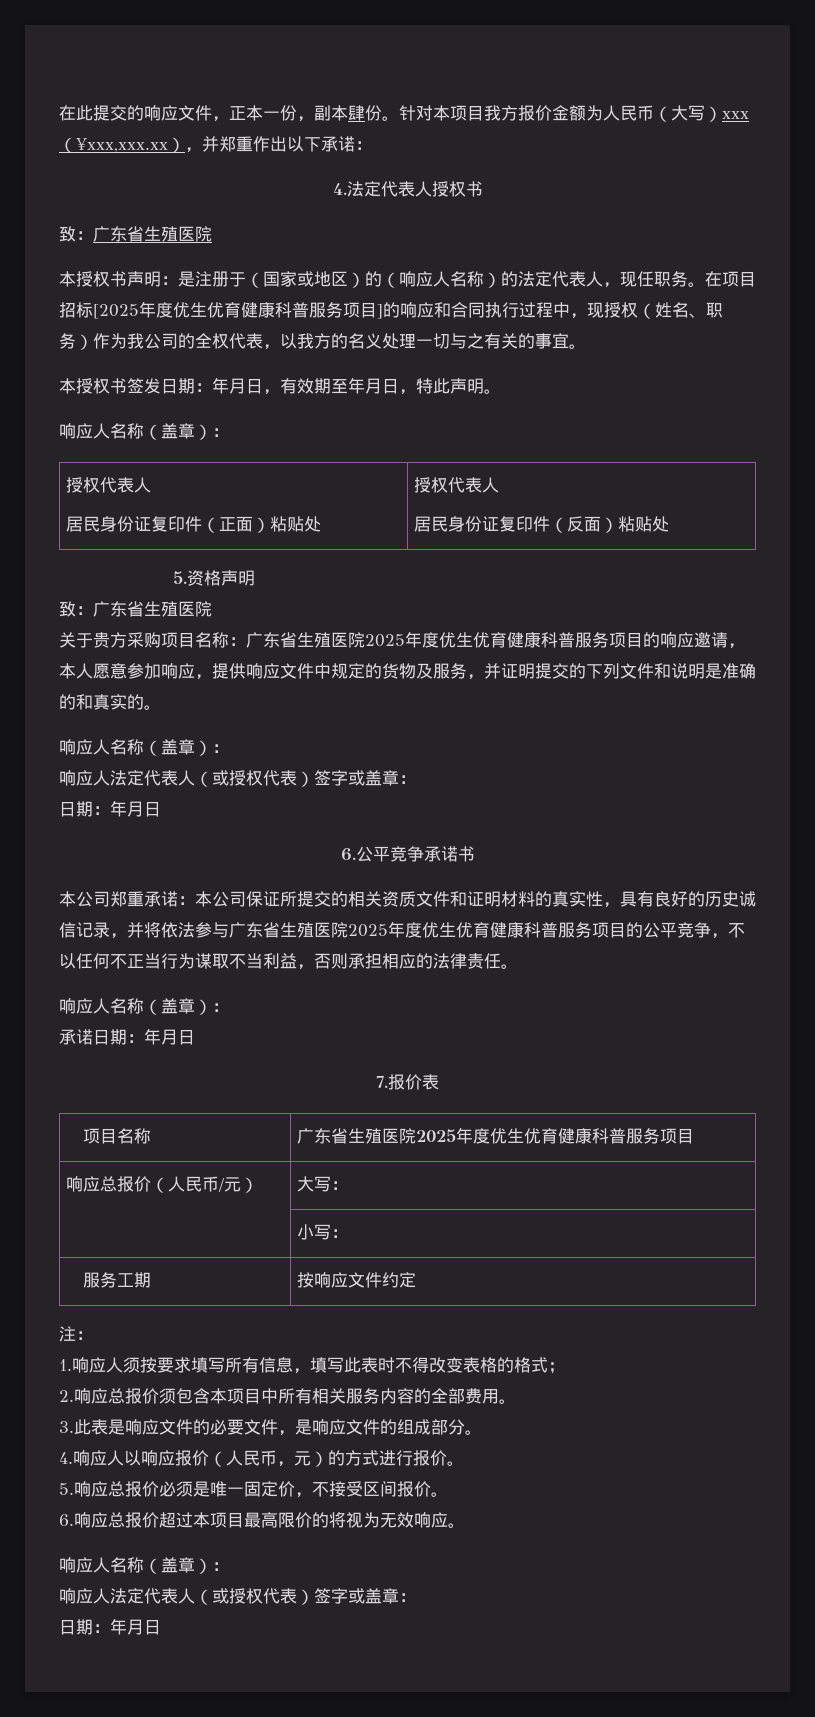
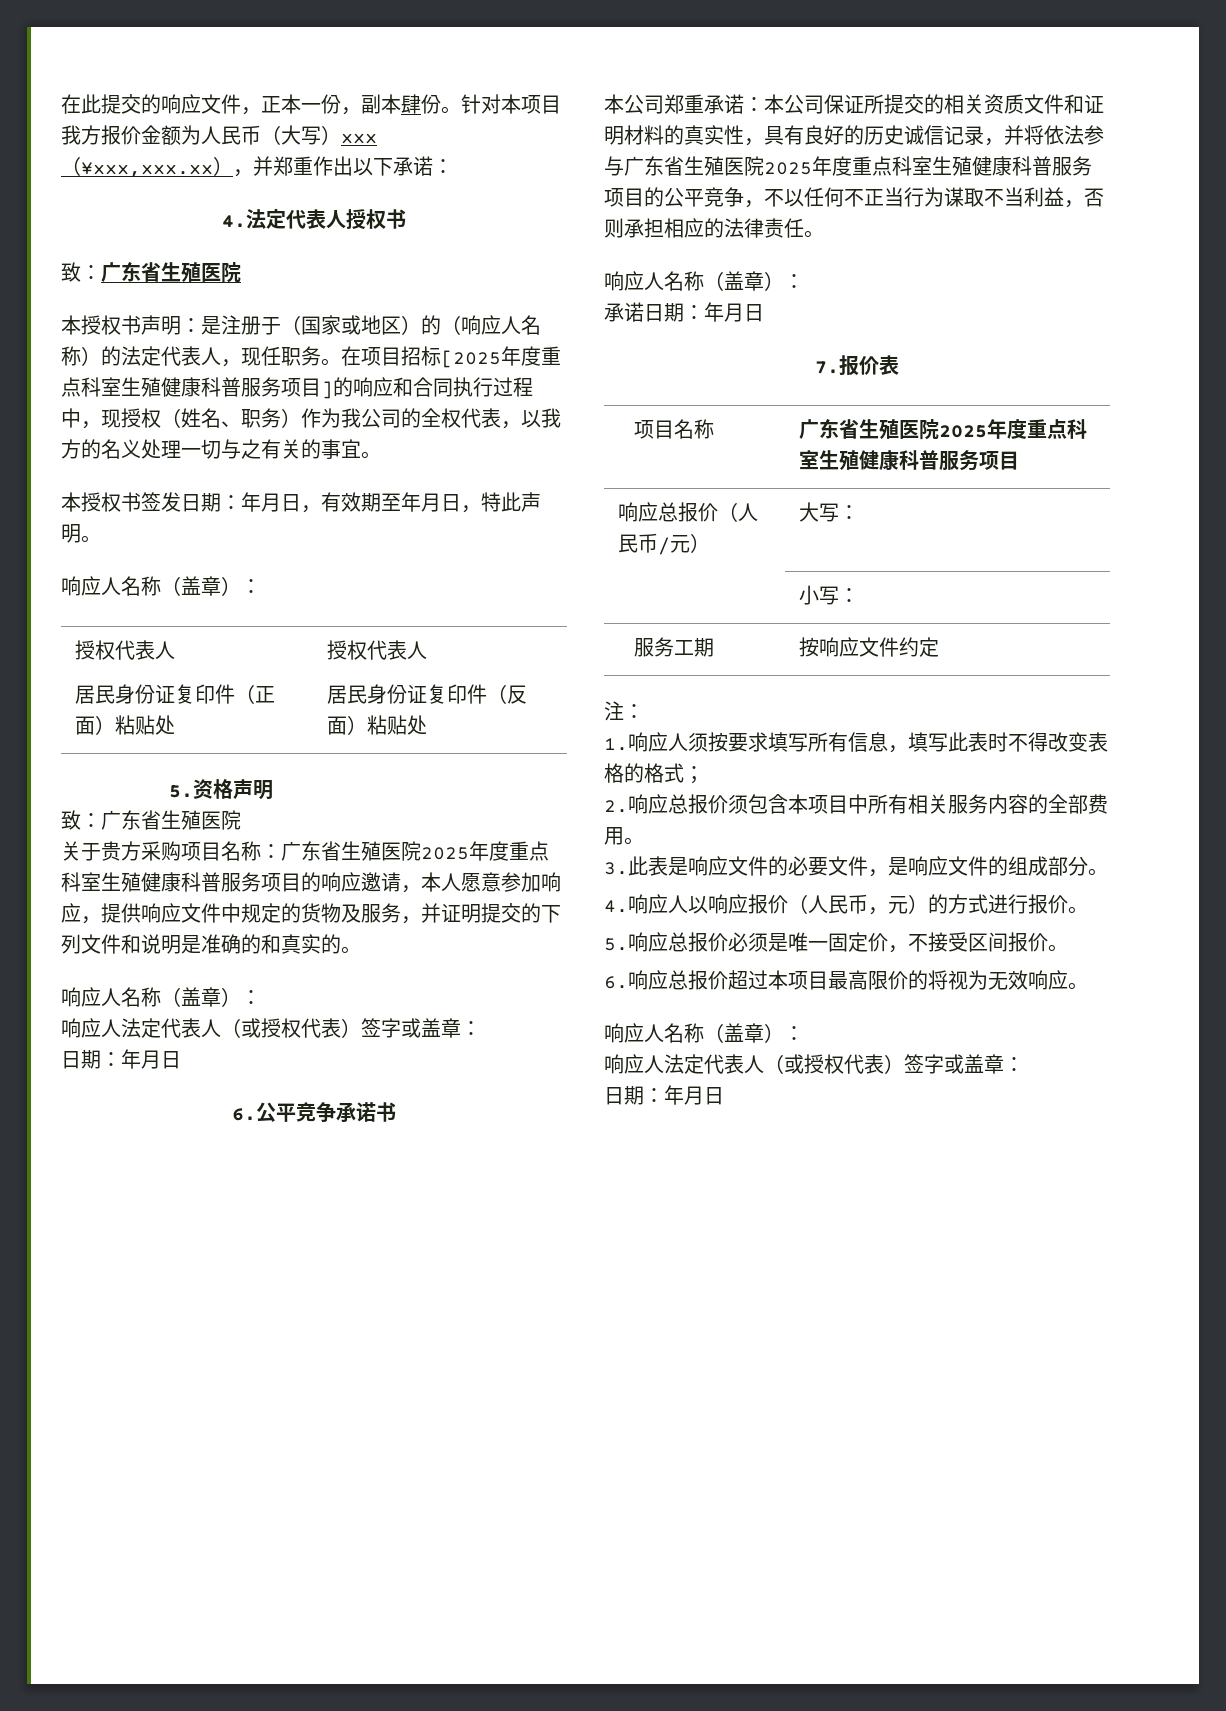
[173,302,241,318] 优生优育 -> [541,346,561,365] [61,377,161,397] 重点科室生殖
[439,632,507,648] 优生优育 -> [509,841,549,861] [61,872,141,892] 重点科室生殖
[422,922,490,938] 优生优育 -> [852,156,972,176] 重点科室生殖
[490,1128,559,1144] 优生优育 -> [1027,419,1088,439] [799,450,860,470] 重点科室生殖

